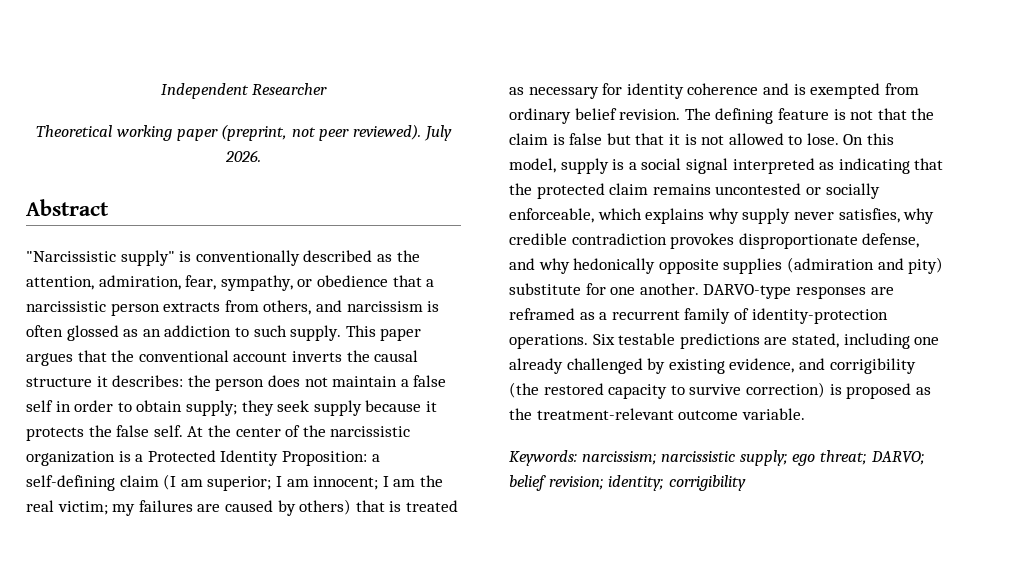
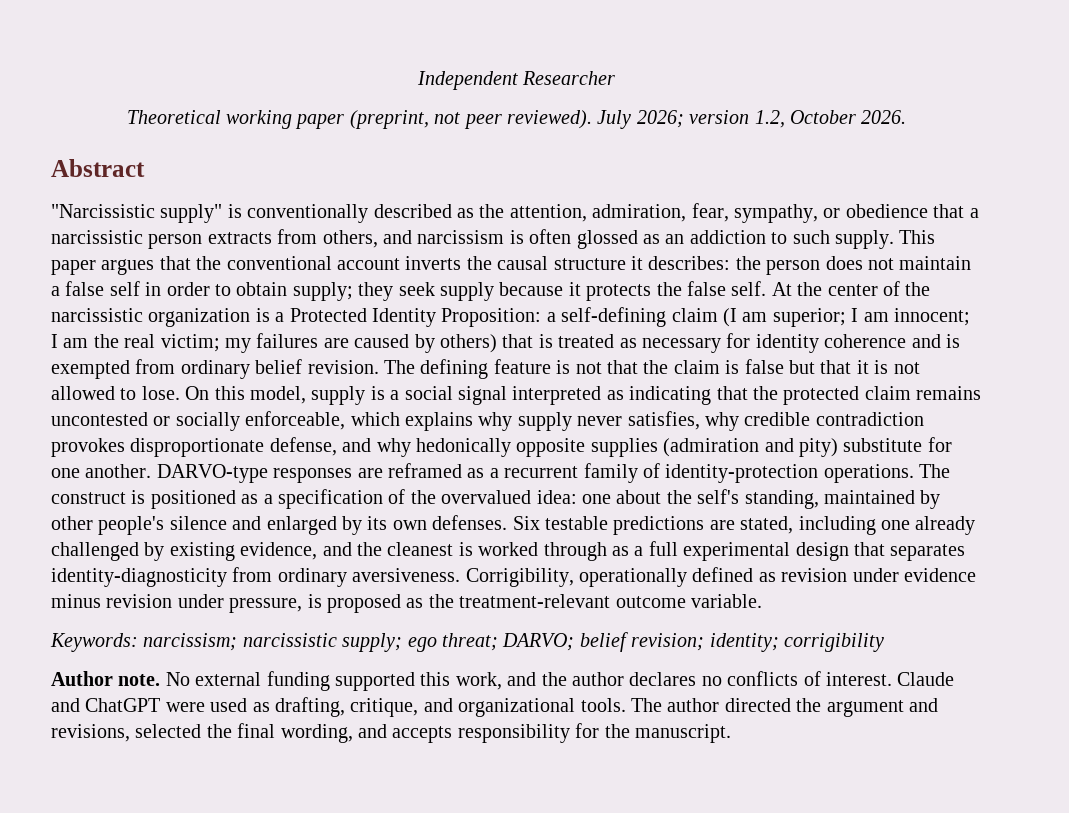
(452, 133) none -> [636,110,856,128] 2026; version 1.2, October
(588, 341) none -> [919,464,951,478] [51,489,941,509] [51,515,508,535] The construct is positioned as a specification of the overvalued idea: one about the self's standing, maintained by other people's silence and enlarged by its own defenses.
[829,358,916,374] [509,382,825,399] corrigibility (the restored capacity to survive correction) -> [357,541,966,561] [51,567,976,587] [51,594,303,613] the cleanest is worked through as a full experimental design that separates identity-diagnosticity from ordinary aversiveness. Corrigibility, operationally defined as revision under evidence minus revision under pressure,
(746, 483) none -> [51,671,955,691] [51,697,938,717] [51,723,731,743] // Author note. No external funding supported this work, and the author declares no conflicts of interest. Claude and ChatGPT were used as drafting, critique, and organizational tools. The author directed the argument and revisions, selected the final wording, and accepts responsibility for the manuscript.

